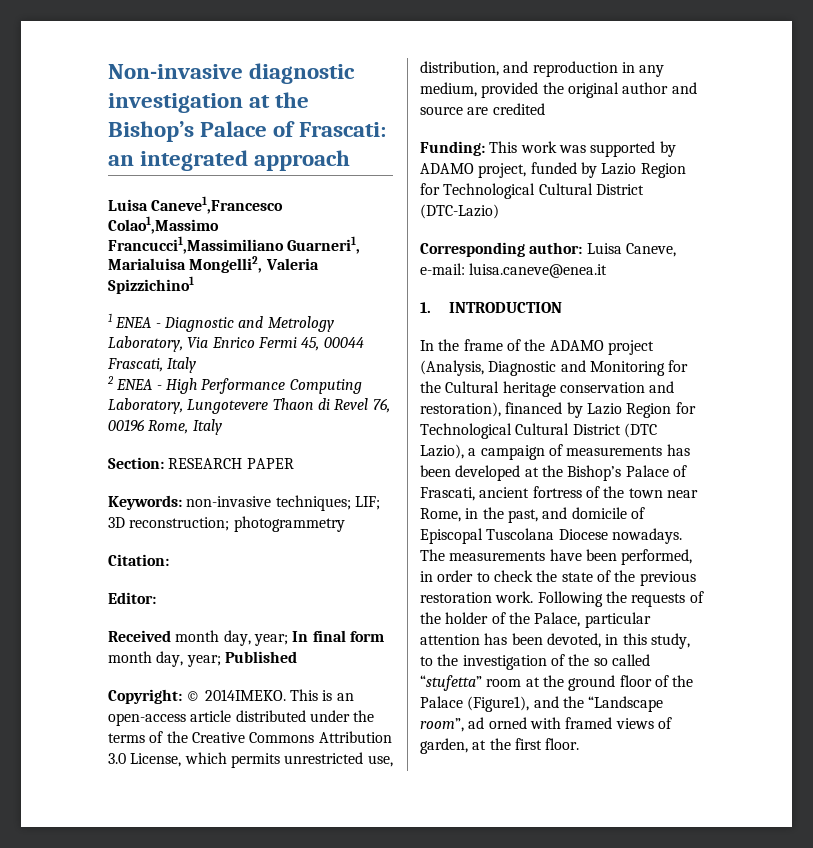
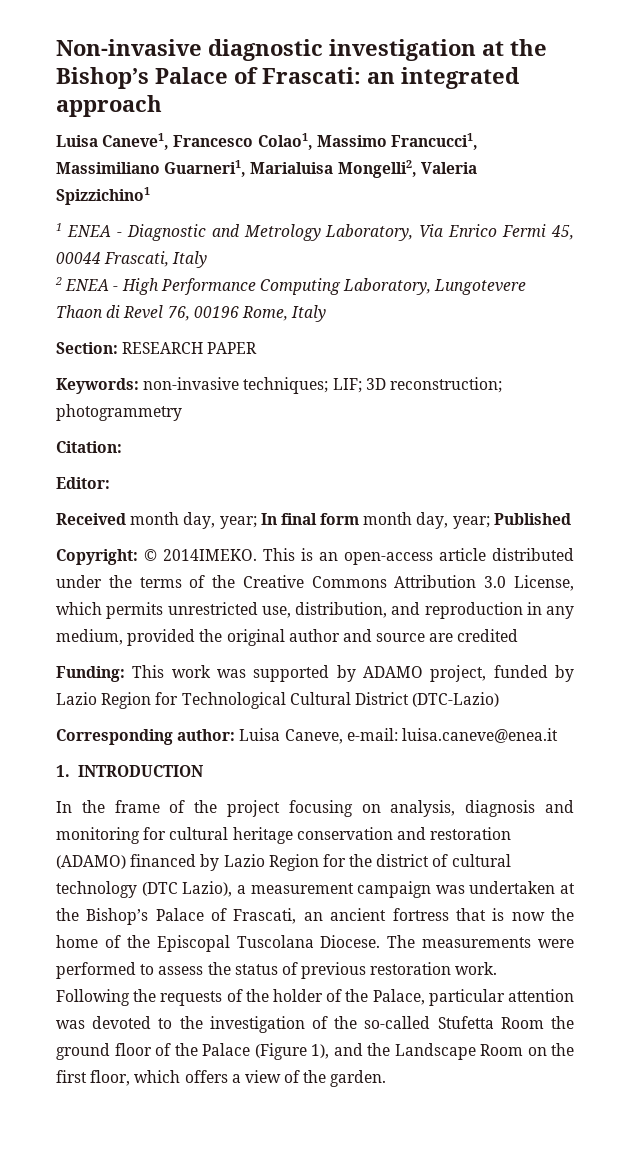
[151,196,284,214] [108,216,219,234] [108,236,284,254] Caneve1,Francesco Colao1,Massimo Francucci1,Massimiliano -> [102,133,478,150] [56,162,160,174] Caneve1, Francesco Colao1, Massimo Francucci1, Massimiliano
[549,340,654,355] [420,360,689,376] [420,381,500,393] ADAMO project (Analysis, Diagnostic and Monitoring for the Cultural -> [227,800,574,817] [56,827,229,844] project focusing on analysis, diagnosis and monitoring for cultural
[420,402,501,417] restoration), -> [430,827,512,840] [56,855,126,869] restoration (ADAMO)
[420,423,657,439] [420,444,690,460] [420,465,521,481] Technological Cultural District (DTC Lazio), a campaign of measurements has been developed -> [349,854,511,867] [56,881,556,898] the district of cultural technology (DTC Lazio), a measurement campaign was undertaken
(475, 494) none -> [303,912,323,921] an
[585,486,698,498] [420,507,645,523] [420,528,682,544] [420,549,693,565] [420,570,636,582] of the town near Rome, in the past, and domicile of Episcopal Tuscolana Diocese nowadays. The measurements have been performed, in order to check the state of the -> [455,908,575,921] [56,935,574,952] [56,962,298,979] that is now the home of the Episcopal Tuscolana Diocese. The measurements were performed to assess the status of
[484,633,690,649] has been devoted, in this study, -> [56,1016,152,1029] was devoted
[593,654,650,666] [420,675,540,691] so called “stufetta” room at -> [364,1016,544,1029] so-called Stufetta Room
[467,696,664,712] [420,717,672,732] [420,738,580,754] (Figure1), and the “Landscape room”, ad orned with framed views of garden, at the first floor. -> [254,1043,574,1060] [56,1070,387,1087] (Figure 1), and the Landscape Room on the first floor, which offers a view of the garden.

